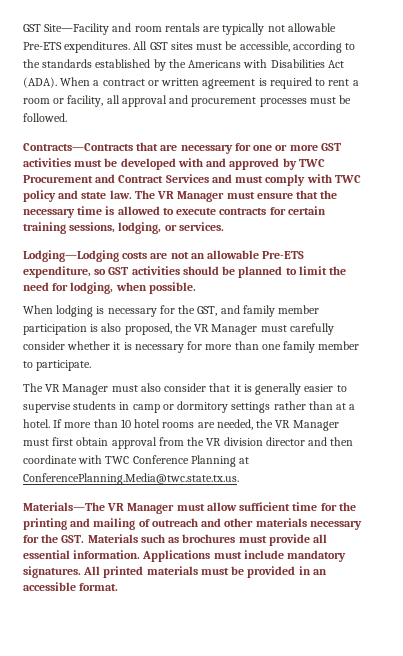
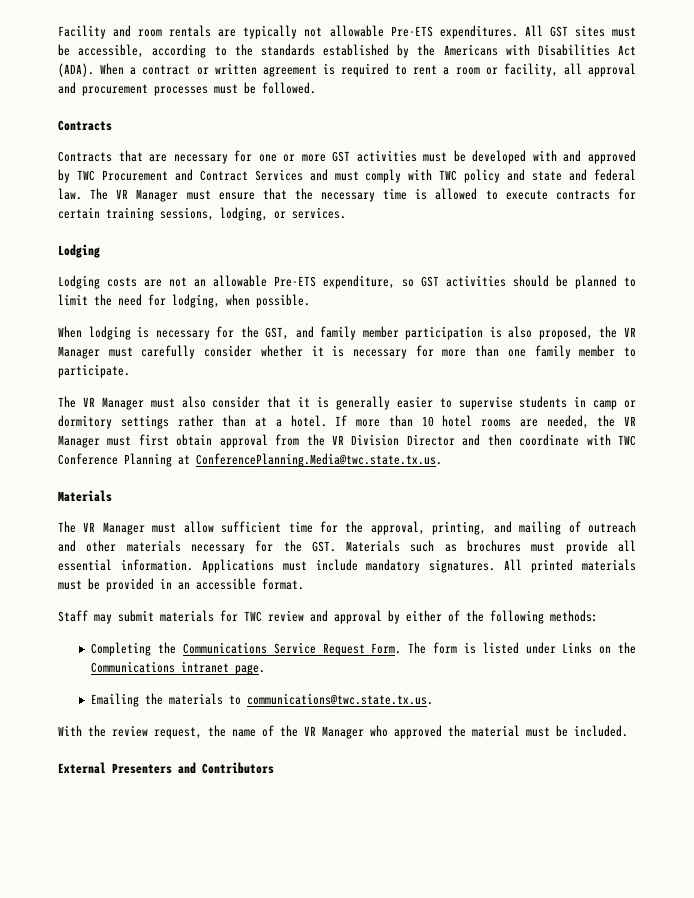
[23,23,110,35] GST Site—Facility -> [58,25,106,39] Facility
[23,143,133,151] Contracts—Contracts -> [58,120,112,131] [58,151,112,162] Contracts // Contracts
(107, 195) none -> [569,169,636,181] and federal
[23,250,119,262] Lodging—Lodging -> [58,244,100,258] [58,275,100,289] Lodging // Lodging
[223,437,305,446] division director -> [351,434,455,446] Division Director
[23,502,105,511] Materials—The -> [58,490,112,502] [58,521,76,533] Materials // The
[23,518,67,530] printing -> [370,521,487,535] approval, printing,
(119, 587) none -> [58,610,598,624] [91,642,636,656] [91,661,266,675] [91,693,434,707] [58,725,628,739] [58,762,274,774] // Staff may submit materials for TWC review and approval by either of the following methods: // Completing the Communications Service Request Form. The form is listed under Links on the Communications intranet page. // Emailing the materials to communications@twc.state.tx.us. // With the review request, the name of the VR Manager who approved the material must be included. // External Presenters and Contributors

